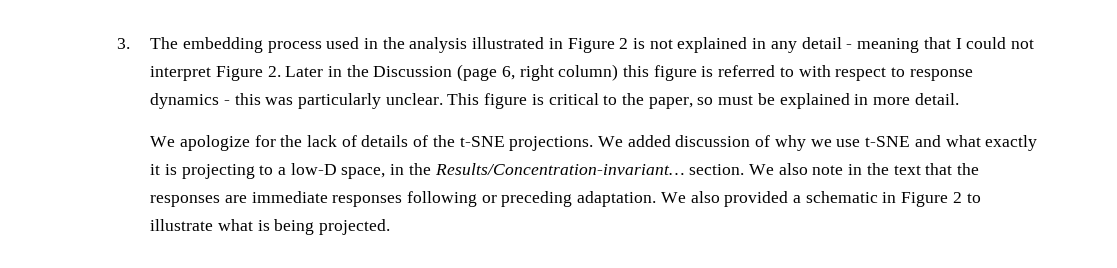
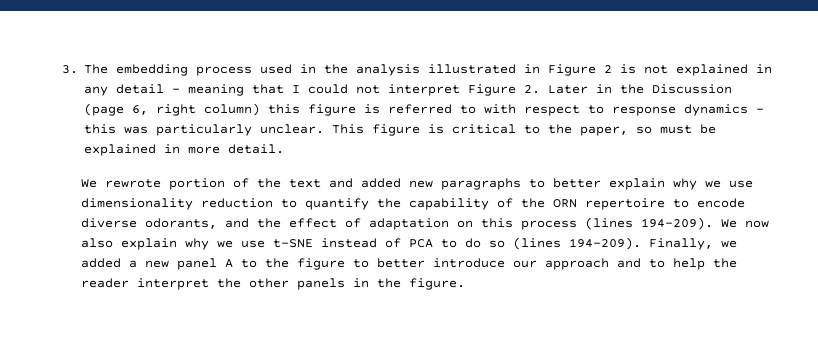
[179,135,1038,151] [150,163,980,179] [150,191,981,207] [150,219,390,235] apologize for the lack of details of the t-SNE projections. We added discussion of why we use t-SNE and what exactly it is projecting to a low-D space, in the Results/Concentration-invariant… section. We also note in the text that the responses are immediate responses following or preceding adaptation. We also provided a schematic in Figure 2 to illustrate what is being projected. -> [105,178,754,190] [81,198,746,210] [81,217,770,230] [81,237,738,250] [81,258,738,270] [81,278,466,290] rewrote portion of the text and added new paragraphs to better explain why we use dimensionality reduction to quantify the capability of the ORN repertoire to encode diverse odorants, and the effect of adaptation on this process (lines 194-209). We now also explain why we use t-SNE instead of PCA to do so (lines 194-209). Finally, we added a new panel A to the figure to better introduce our approach and to help the reader interpret the other panels in the figure.

